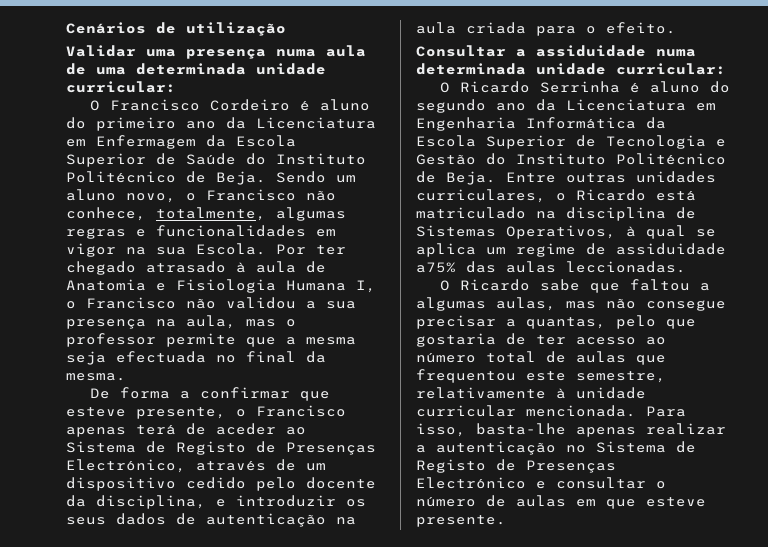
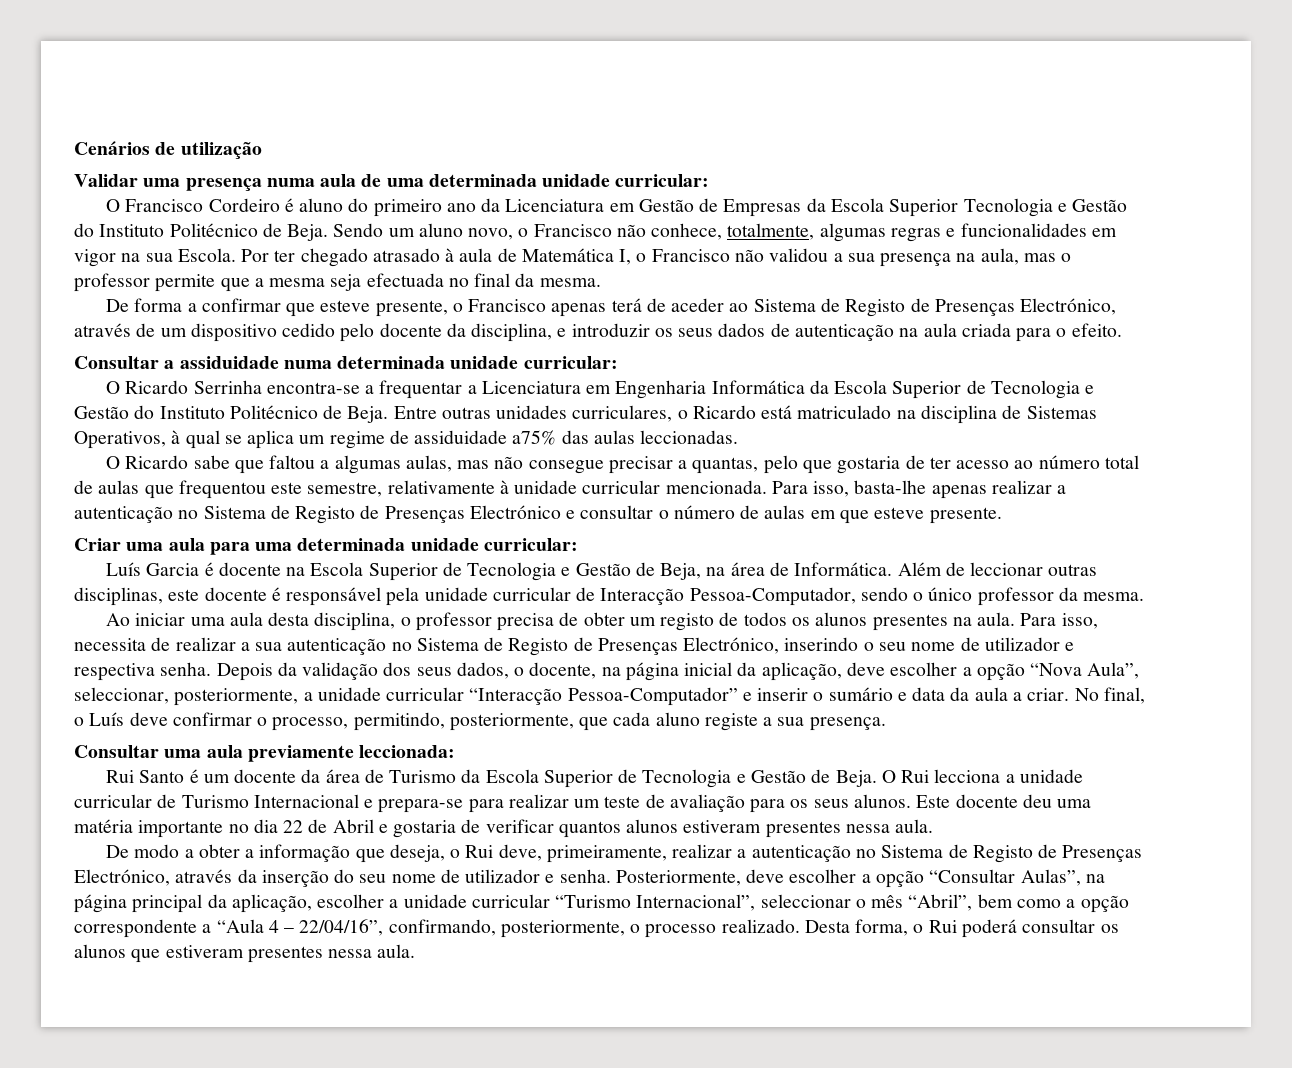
[96,135,296,149] [66,153,236,167] Enfermagem da Escola Superior de Saúde -> [638,198,1128,217] Gestão de Empresas da Escola Superior Tecnologia e Gestão
[66,279,346,293] Anatomia e Fisiologia Humana -> [521,248,614,262] Matemática
[629,81,730,93] [416,99,556,113] é aluno do segundo ano da -> [266,380,477,399] encontra-se a frequentar a
(506, 521) none -> [74,538,578,555] [105,562,1098,581] [74,587,1145,606] [105,612,1098,631] [74,637,1075,656] [74,662,1140,681] [74,687,1145,706] [74,712,886,731] [74,745,456,762] [105,769,1083,788] [74,794,1092,813] [74,819,934,838] [105,844,1143,863] [74,869,1105,888] [74,894,1129,913] [74,919,1119,938] [74,944,416,963] // Criar uma aula para uma determinada unidade curricular: // Luís Garcia é docente na Escola Superior de Tecnologia e Gestão de Beja, na área de Informática. Além de leccionar outras disciplinas, este docente é responsável pela unidade curricular de Interacção Pessoa-Computador, sendo o único professor da mesma. // Ao iniciar uma aula desta disciplina, o professor precisa de obter um registo de todos os alunos presentes na aula. Para isso, necessita de realizar a sua autenticação no Sistema de Registo de Presenças Electrónico, inserindo o seu nome de utilizador e respectiva senha. Depois da validação dos seus dados, o docente, na página inicial da aplicação, deve escolher a opção “Nova Aula”, seleccionar, posteriormente, a unidade curricular “Interacção Pessoa-Computador” e inserir o sumário e data da aula a criar. No final, o Luís deve confirmar o processo, permitindo, posteriormente, que cada aluno registe a sua presença. // Consultar uma aula previamente leccionada: // Rui Santo é um docente da área de Turismo da Escola Superior de Tecnologia e Gestão de Beja. O Rui lecciona a unidade curricular de Turismo Internacional e prepara-se para realizar um teste de avaliação para os seus alunos. Este docente deu uma matéria importante no dia 22 de Abril e gostaria de verificar quantos alunos estiveram presentes nessa aula. // De modo a obter a informação que deseja, o Rui deve, primeiramente, realizar a autenticação no Sistema de Registo de Presenças Electrónico, através da inserção do seu nome de utilizador e senha. Posteriormente, deve escolher a opção “Consultar Aulas”, na página principal da aplicação, escolher a unidade curricular “Turismo Internacional”, seleccionar o mês “Abril”, bem como a opção correspondente a “Aula 4 – 22/04/16”, confirmando, posteriormente, o processo realizado. Desta forma, o Rui poderá consultar os alunos que estiveram presentes nessa aula.

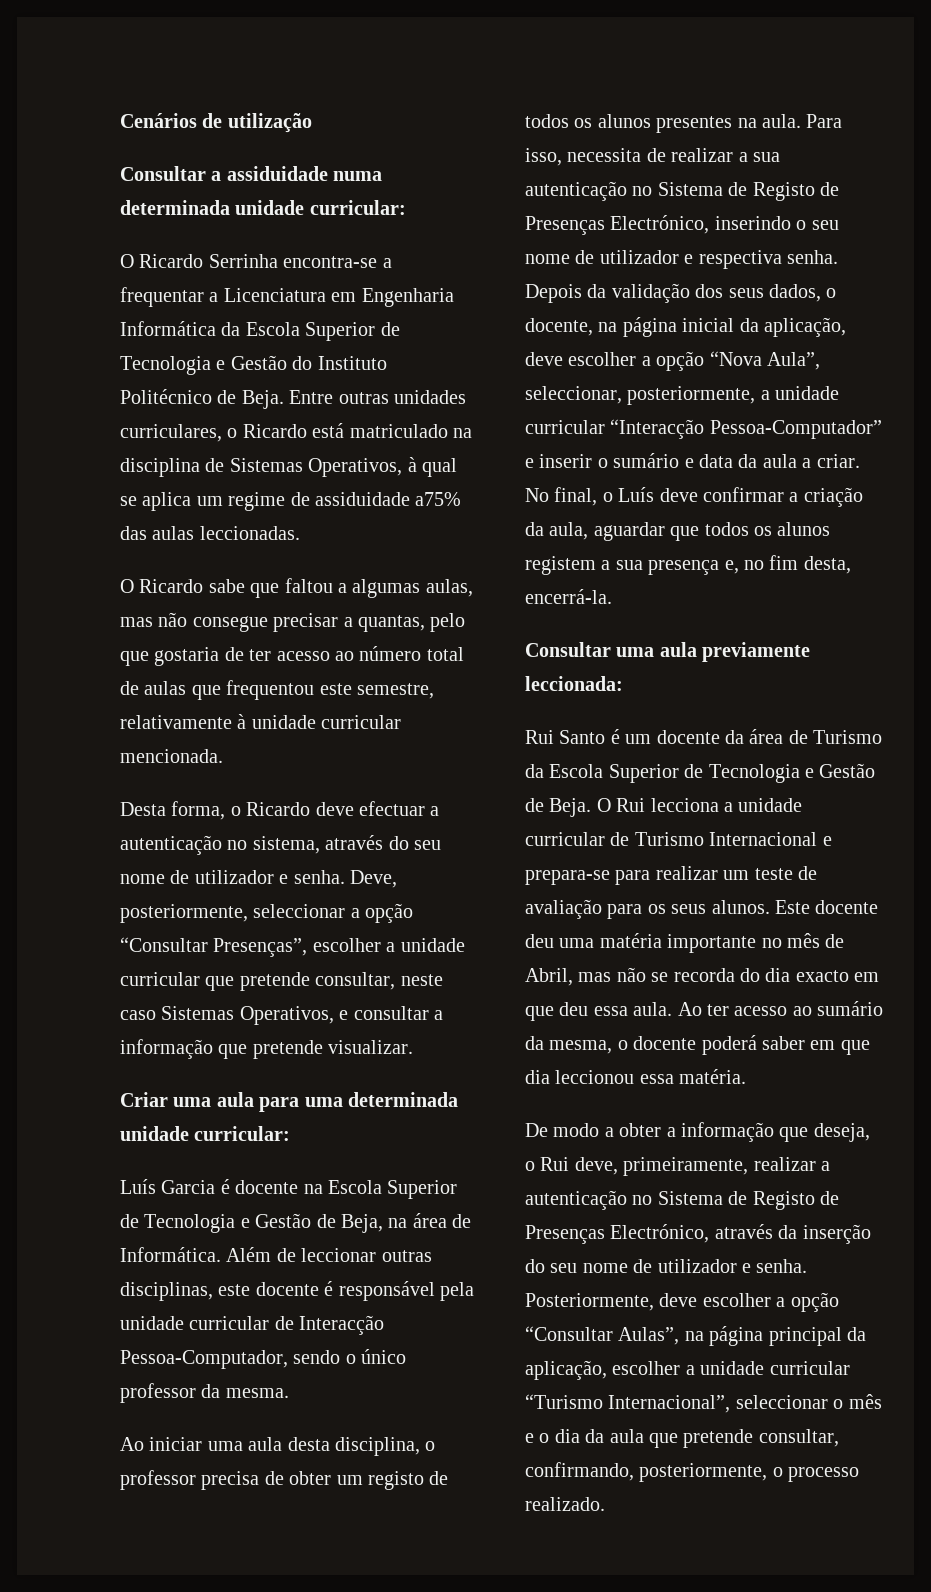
[74,174,710,191] [105,198,1128,217] [74,223,1117,242] [74,248,1072,267] [74,273,601,292] [105,298,1117,317] [74,323,1122,342] // Validar uma presença numa aula de uma determinada unidade curricular: // O Francisco Cordeiro é aluno do primeiro ano da Licenciatura em Gestão de Empresas da Escola Superior Tecnologia e Gestão do Instituto Politécnico de Beja. Sendo um aluno novo, o Francisco não conhece, totalmente, algumas regras e funcionalidades em vigor na sua Escola. Por ter chegado atrasado à aula de Matemática I, o Francisco não validou a sua presença na aula, mas o professor permite que a mesma seja efectuada no final da mesma. // De forma a confirmar que esteve presente, o Francisco apenas terá de aceder ao Sistema de Registo de Presenças Electrónico, através de um dispositivo cedido pelo docente da disciplina, e introduzir os seus dados de autenticação na aula criada para o efeito. -> (312, 123) none
[771,480,1067,499] [74,505,1002,524] Para isso, basta-lhe apenas realizar a autenticação no Sistema de Registo de Presenças Electrónico e consultar o número de aulas em que esteve presente. -> [120,801,440,820] [120,835,441,855] [120,870,397,888] [120,903,414,923] [120,937,465,957] [120,972,443,991] [120,1006,443,1025] [120,1039,414,1059] // Desta forma, o Ricardo deve efectuar a autenticação no sistema, através do seu nome de utilizador e senha. Deve, posteriormente, seleccionar a opção “Consultar Presenças”, escolher a unidade curricular que pretende consultar, neste caso Sistemas Operativos, e consultar a informação que pretende visualizar.
[257,712,886,731] o processo, permitindo, posteriormente, que cada aluno registe a sua presença. -> [789,487,863,507] [525,522,831,541] [525,555,851,575] [525,589,612,604] a criação da aula, aguardar que todos os alunos registem a sua presença e, no fim desta, encerrá-la.
[253,819,934,838] dia 22 de Abril e gostaria de verificar quantos alunos estiveram presentes nessa aula. -> [787,933,845,948] [525,967,880,986] [525,1001,884,1021] [525,1035,870,1055] [525,1069,747,1084] mês de Abril, mas não se recorda do dia exacto em que deu essa aula. Ao ter acesso ao sumário da mesma, o docente poderá saber em que dia leccionou essa matéria.
[908,894,1129,913] [74,919,384,938] “Abril”, bem como a opção correspondente a “Aula 4 – 22/04/16”, -> [525,1429,839,1448] e o dia da aula que pretende consultar,
[804,919,1119,938] [74,944,416,963] Desta forma, o Rui poderá consultar os alunos que estiveram presentes nessa aula. -> (605, 1504) none

